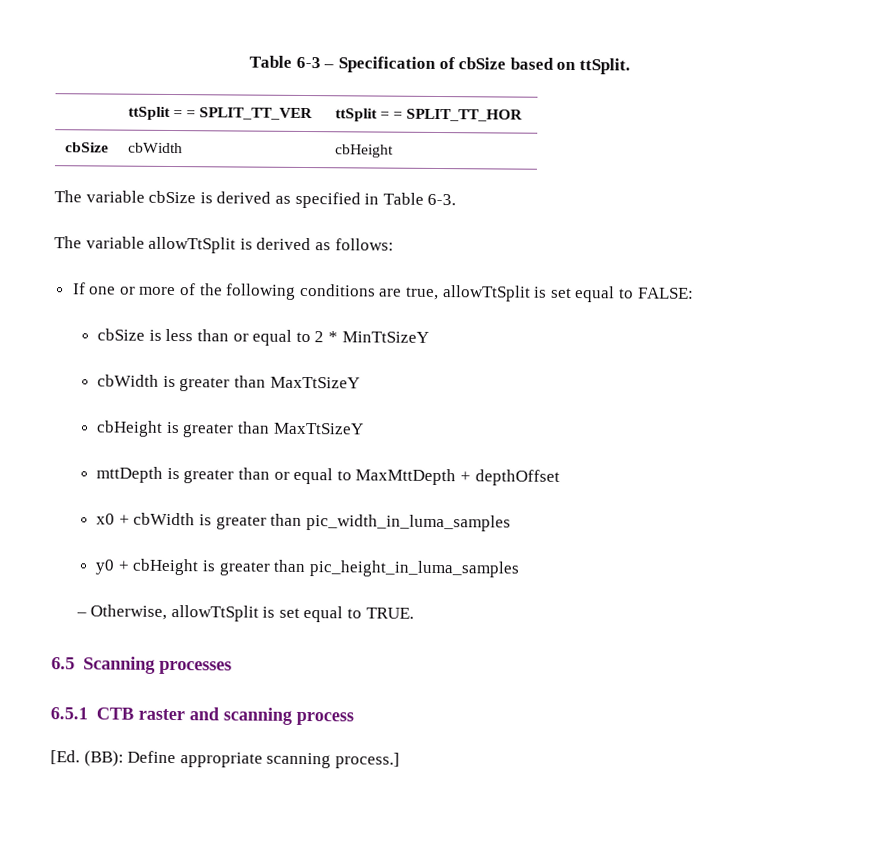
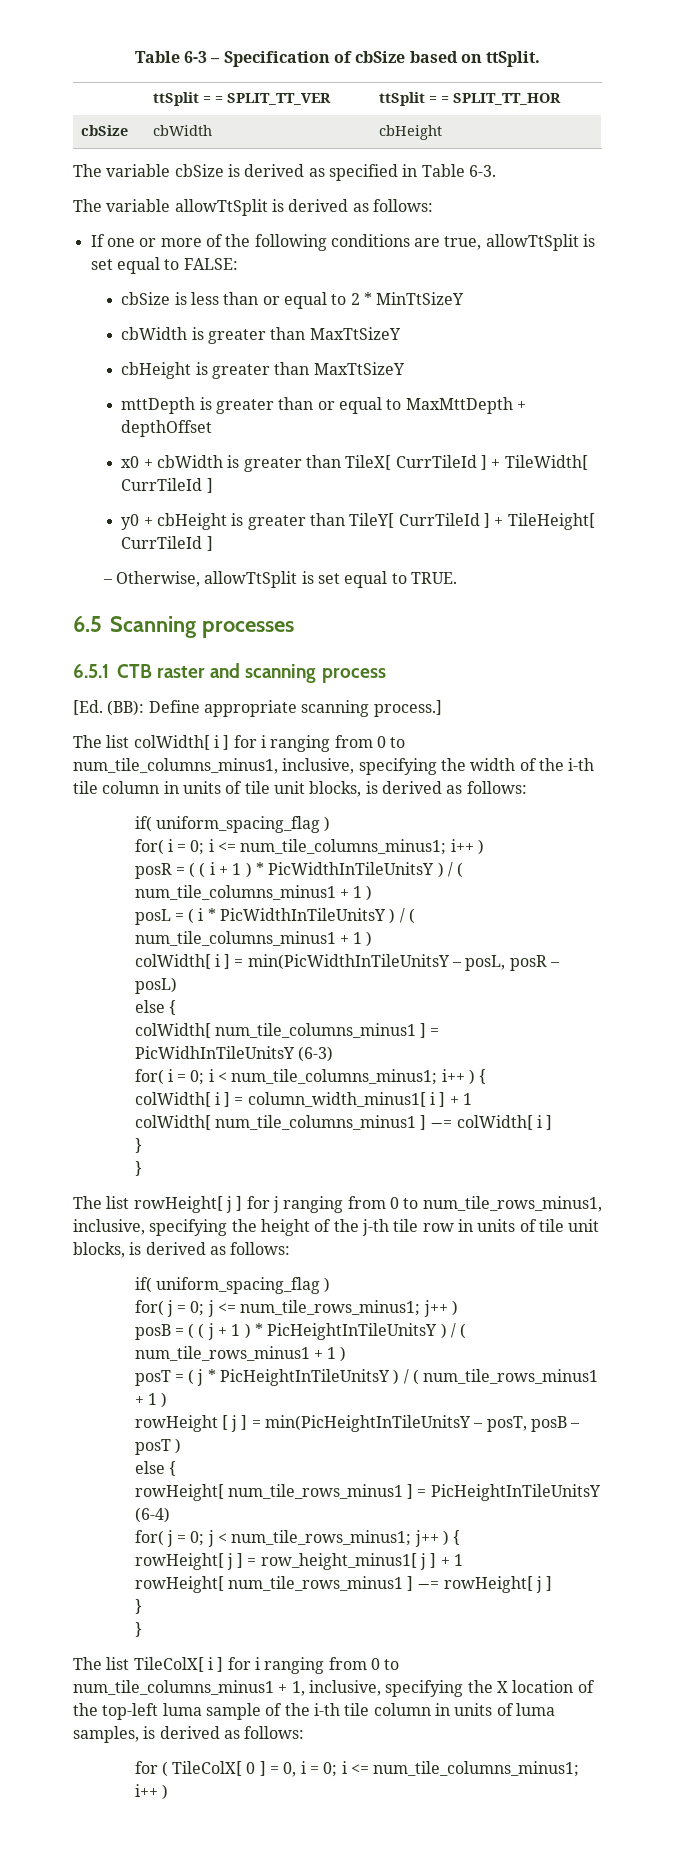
[305,514,511,532] pic_width_in_luma_samples -> [345,455,588,470] [121,478,213,493] TileX[ CurrTileId ] + TileWidth[ CurrTileId ]
[308,560,520,578] pic_height_in_luma_samples -> [349,513,595,530] [121,536,213,551] TileY[ CurrTileId ] + TileHeight[ CurrTileId ]
(400, 760) none -> [73,735,406,752] [73,758,595,775] [73,781,527,797] [134,816,331,833] [134,839,485,855] [134,862,464,879] [134,885,373,901] [134,908,416,925] [134,931,373,947] [134,954,561,971] [134,977,177,994] [134,1000,176,1015] [134,1023,440,1038] [134,1046,333,1062] [134,1069,487,1085] [134,1092,473,1107] [134,1115,553,1130] [134,1138,142,1153] [134,1161,142,1176] [73,1196,602,1213] [73,1219,600,1236] [73,1242,291,1258] [134,1277,331,1294] [134,1300,459,1317] [134,1323,467,1340] [134,1346,347,1362] [134,1369,599,1386] [134,1392,168,1408] [134,1415,581,1432] [134,1438,181,1455] [134,1461,176,1476] [134,1484,601,1501] [134,1507,170,1523] [134,1530,461,1547] [134,1553,464,1570] [134,1576,553,1593] [134,1599,142,1614] [134,1622,142,1637] [73,1657,400,1674] [73,1680,595,1697] [73,1703,555,1720] [73,1726,305,1743] [134,1761,580,1777] [134,1784,168,1800] // The list colWidth[ i ] for i ranging from 0 to num_tile_columns_minus1, inclusive, specifying the width of the i-th tile column in units of tile unit blocks, is derived as follows: // if( uniform_spacing_flag ) // for( i = 0; i <= num_tile_columns_minus1; i++ ) // posR = ( ( i + 1 ) * PicWidthInTileUnitsY ) / ( num_tile_columns_minus1 + 1 ) // posL = ( i * PicWidthInTileUnitsY ) / ( num_tile_columns_minus1 + 1 ) // colWidth[ i ] = min(PicWidthInTileUnitsY – posL, posR – posL) // else { // colWidth[ num_tile_columns_minus1 ] = PicWidhInTileUnitsY (6-3) // for( i = 0; i < num_tile_columns_minus1; i++ ) { // colWidth[ i ] = column_width_minus1[ i ] + 1 // colWidth[ num_tile_columns_minus1 ] −= colWidth[ i ] // } // } // The list rowHeight[ j ] for j ranging from 0 to num_tile_rows_minus1, inclusive, specifying the height of the j-th tile row in units of tile unit blocks, is derived as follows: // if( uniform_spacing_flag ) // for( j = 0; j <= num_tile_rows_minus1; j++ ) // posB = ( ( j + 1 ) * PicHeightInTileUnitsY ) / ( num_tile_rows_minus1 + 1 ) // posT = ( j * PicHeightInTileUnitsY ) / ( num_tile_rows_minus1 + 1 ) // rowHeight [ j ] = min(PicHeightInTileUnitsY – posT, posB – posT ) // else { // rowHeight[ num_tile_rows_minus1 ] = PicHeightInTileUnitsY (6-4) // for( j = 0; j < num_tile_rows_minus1; j++ ) { // rowHeight[ j ] = row_height_minus1[ j ] + 1 // rowHeight[ num_tile_rows_minus1 ] −= rowHeight[ j ] // } // } // The list TileColX[ i ] for i ranging from 0 to num_tile_columns_minus1 + 1, inclusive, specifying the X location of the top-left luma sample of the i-th tile column in units of luma samples, is derived as follows: // for ( TileColX[ 0 ] = 0, i = 0; i <= num_tile_columns_minus1; i++ )

